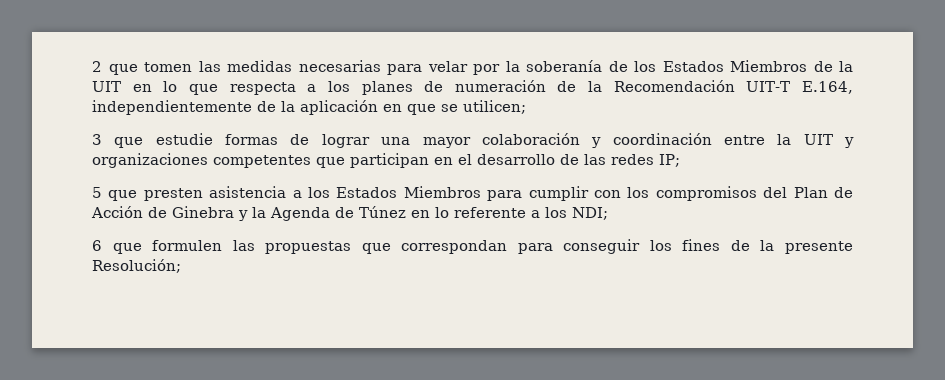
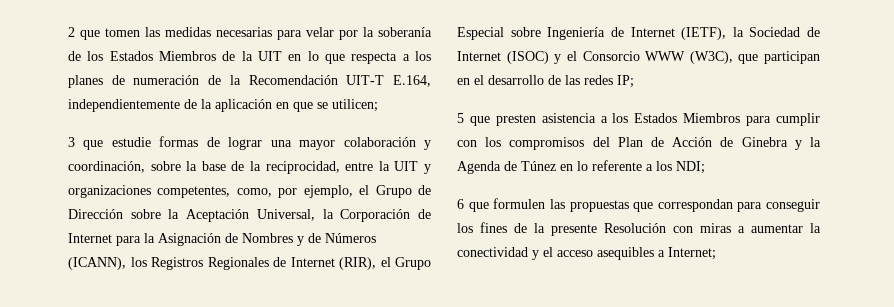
[612,133,712,145] coordinación -> [68,161,340,174] coordinación, sobre la base de la reciprocidad,
[213,155,311,168] competentes -> [157,185,431,198] [68,209,431,222] [68,233,376,246] [68,257,431,270] [457,27,820,40] [457,51,733,64] competentes, como, por ejemplo, el Grupo de Dirección sobre la Aceptación Universal, la Corporación de Internet para la Asignación de Nombres y de Números (ICANN), los Registros Regionales de Internet (RIR), el Grupo Especial sobre Ingeniería de Internet (IETF), la Sociedad de Internet (ISOC) y el Consorcio WWW (W3C),
[92,259,181,273] Resolución; -> [604,223,821,233] [457,247,716,260] Resolución con miras a aumentar la conectividad y el acceso asequibles a Internet;

